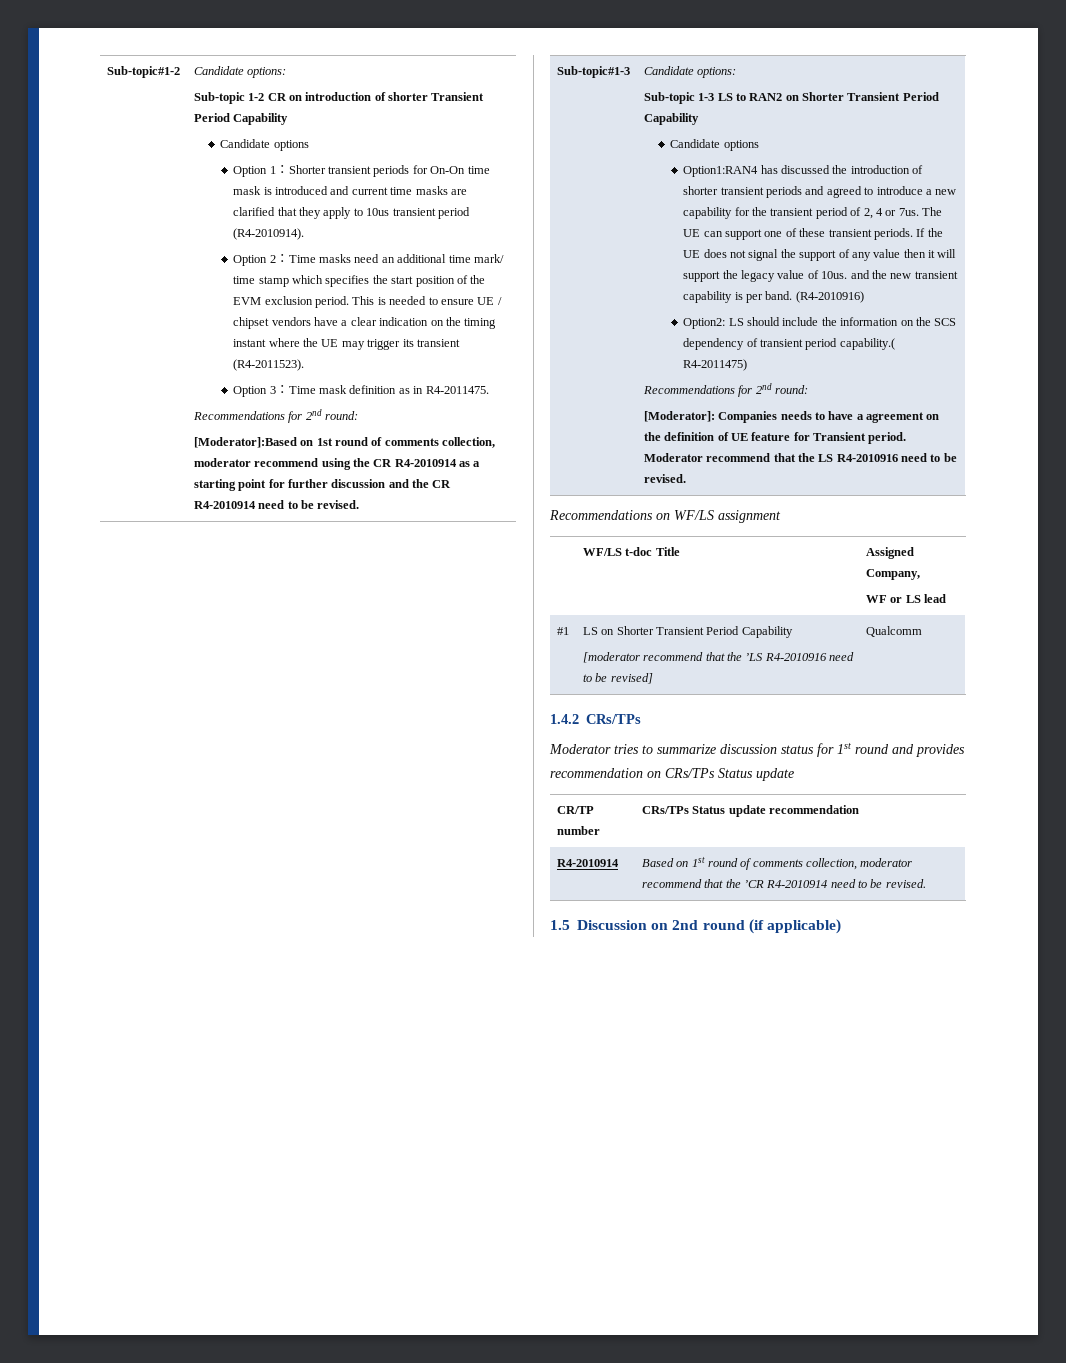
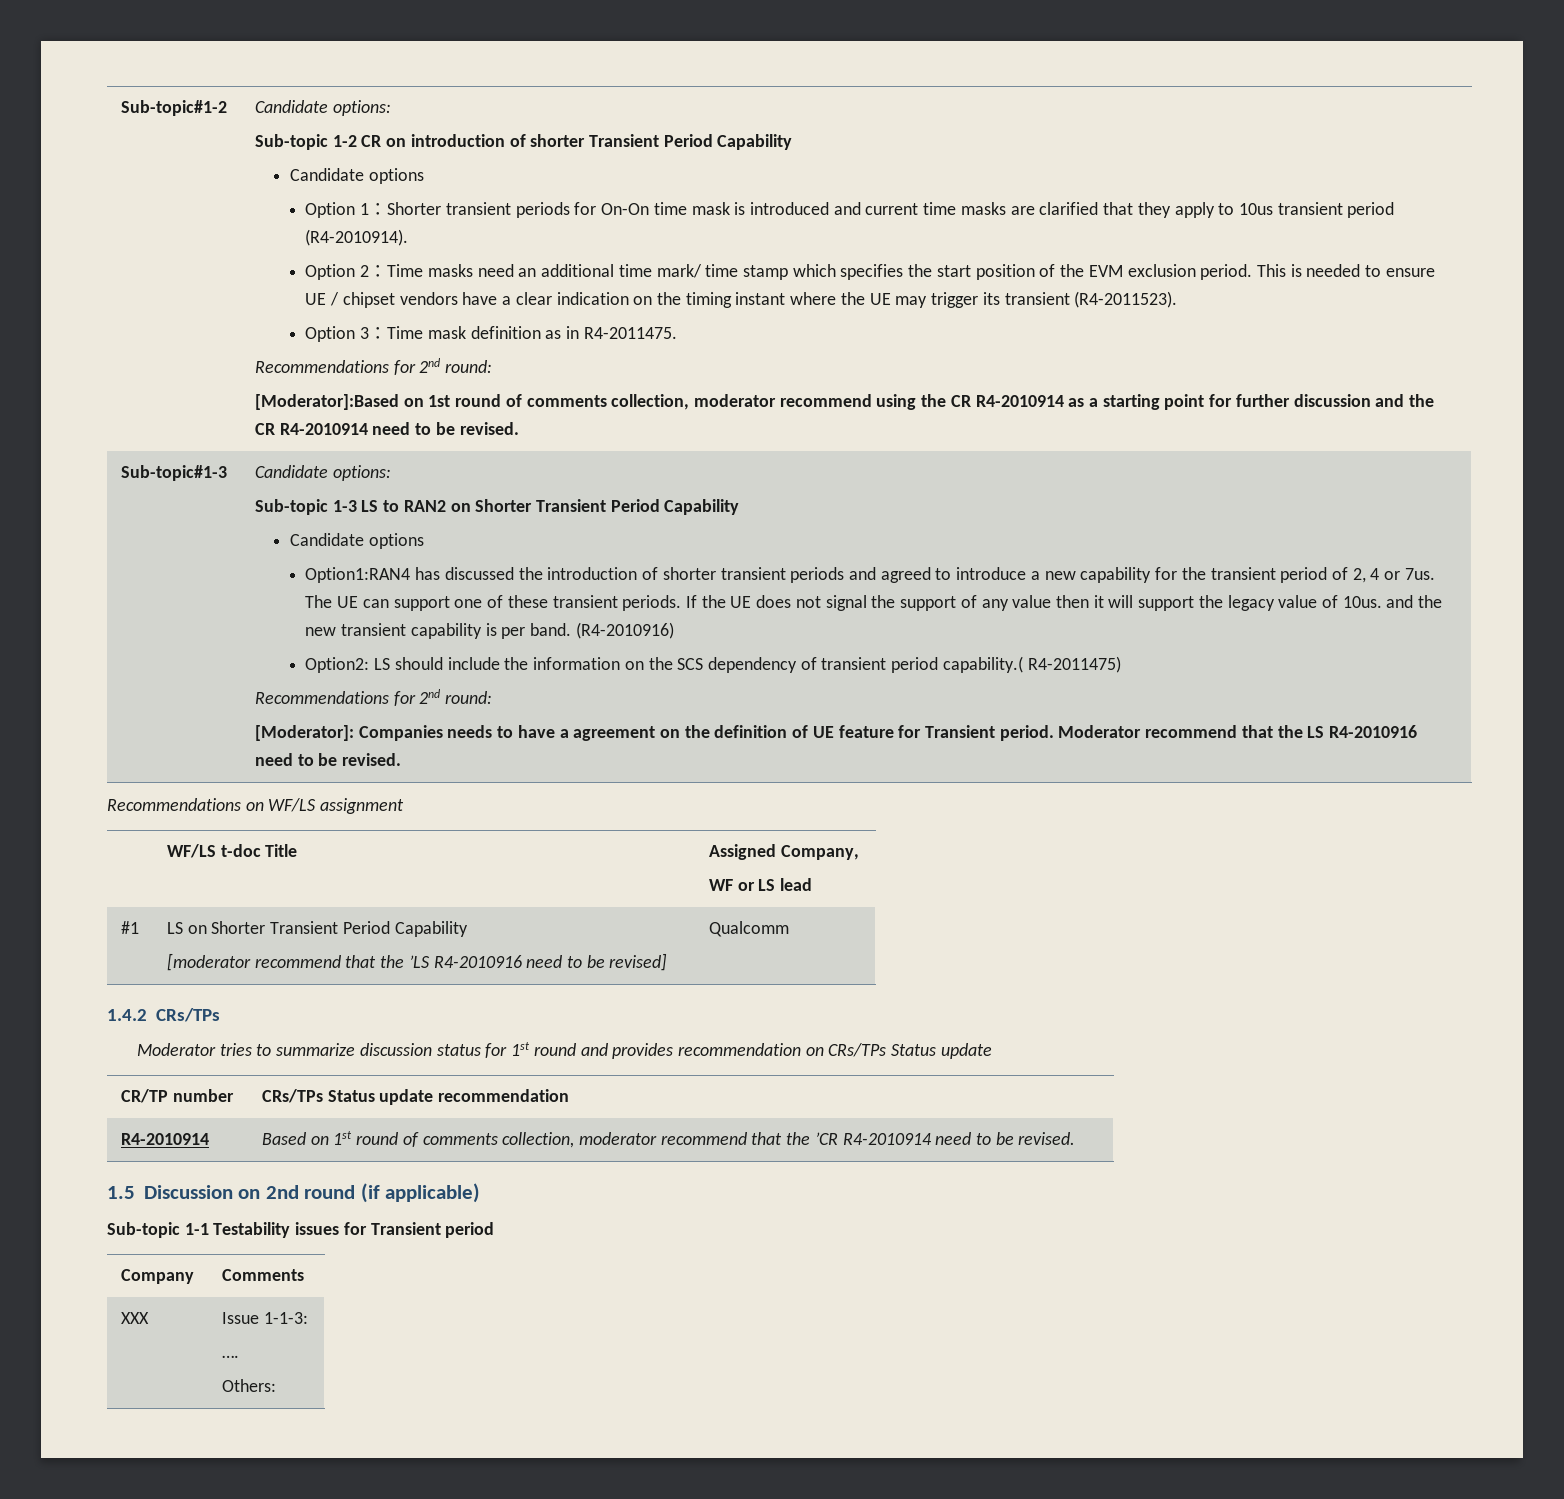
(841, 926) none -> [107,1222,495,1238] [120,1269,194,1284] [221,1269,304,1281] [120,1312,149,1324] [221,1312,308,1324] [221,1355,239,1358] [221,1379,276,1392] // Sub-topic 1-1 Testability issues for Transient period // Company | Comments // XXX | Issue 1-1-3: // …. // Others:

